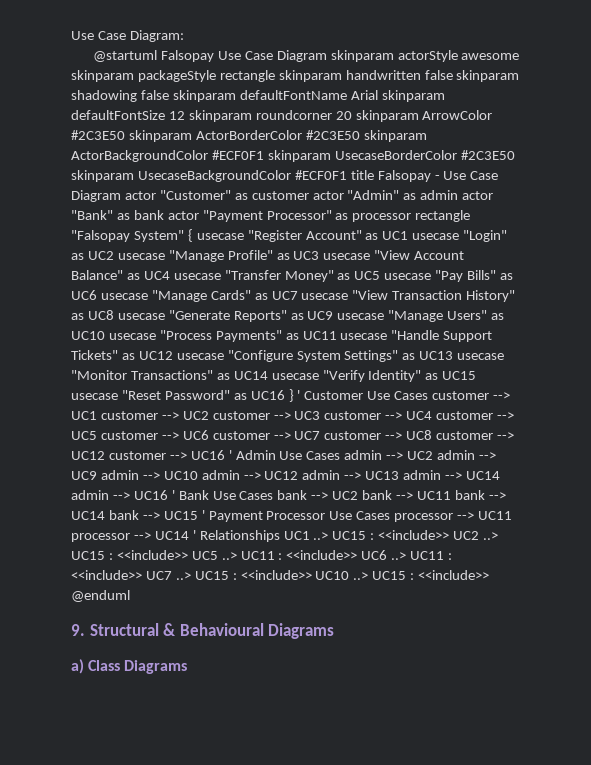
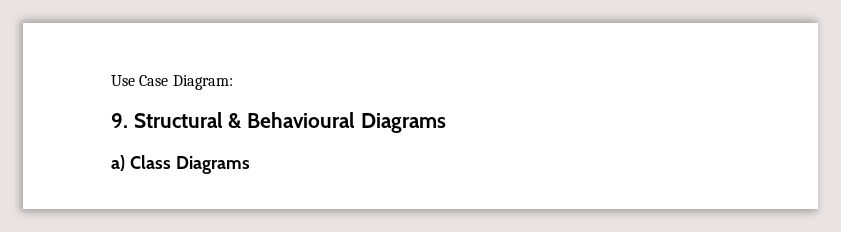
[93,50,520,62] [71,70,520,82] [71,90,445,102] [71,110,493,122] [71,130,427,142] [71,150,515,162] [71,170,499,182] [71,190,494,202] [71,210,471,222] [71,229,508,242] [71,250,465,262] [71,270,514,282] [71,290,516,302] [71,310,505,322] [71,330,493,342] [71,350,505,362] [71,370,477,382] [71,389,511,402] [71,411,515,420] [71,430,515,440] [71,450,496,460] [71,470,500,480] [71,490,506,500] [71,510,513,522] [71,530,499,542] [71,550,453,560] [71,570,490,580] [71,590,130,602] // @startuml Falsopay Use Case Diagram skinparam actorStyle awesome skinparam packageStyle rectangle skinparam handwritten false skinparam shadowing false skinparam defaultFontName Arial skinparam defaultFontSize 12 skinparam roundcorner 20 skinparam ArrowColor #2C3E50 skinparam ActorBorderColor #2C3E50 skinparam ActorBackgroundColor #ECF0F1 skinparam UsecaseBorderColor #2C3E50 skinparam UsecaseBackgroundColor #ECF0F1 title Falsopay - Use Case Diagram actor "Customer" as customer actor "Admin" as admin actor "Bank" as bank actor "Payment Processor" as processor rectangle "Falsopay System" { usecase "Register Account" as UC1 usecase "Login" as UC2 usecase "Manage Profile" as UC3 usecase "View Account Balance" as UC4 usecase "Transfer Money" as UC5 usecase "Pay Bills" as UC6 usecase "Manage Cards" as UC7 usecase "View Transaction History" as UC8 usecase "Generate Reports" as UC9 usecase "Manage Users" as UC10 usecase "Process Payments" as UC11 usecase "Handle Support Tickets" as UC12 usecase "Configure System Settings" as UC13 usecase "Monitor Transactions" as UC14 usecase "Verify Identity" as UC15 usecase "Reset Password" as UC16 } ' Customer Use Cases customer --> UC1 customer --> UC2 customer --> UC3 customer --> UC4 customer --> UC5 customer --> UC6 customer --> UC7 customer --> UC8 customer --> UC12 customer --> UC16 ' Admin Use Cases admin --> UC2 admin --> UC9 admin --> UC10 admin --> UC12 admin --> UC13 admin --> UC14 admin --> UC16 ' Bank Use Cases bank --> UC2 bank --> UC11 bank --> UC14 bank --> UC15 ' Payment Processor Use Cases processor --> UC11 processor --> UC14 ' Relationships UC1 ..> UC15 : <<include>> UC2 ..> UC15 : <<include>> UC5 ..> UC11 : <<include>> UC6 ..> UC11 : <<include>> UC7 ..> UC15 : <<include>> UC10 ..> UC15 : <<include>> @enduml -> (233, 82) none

